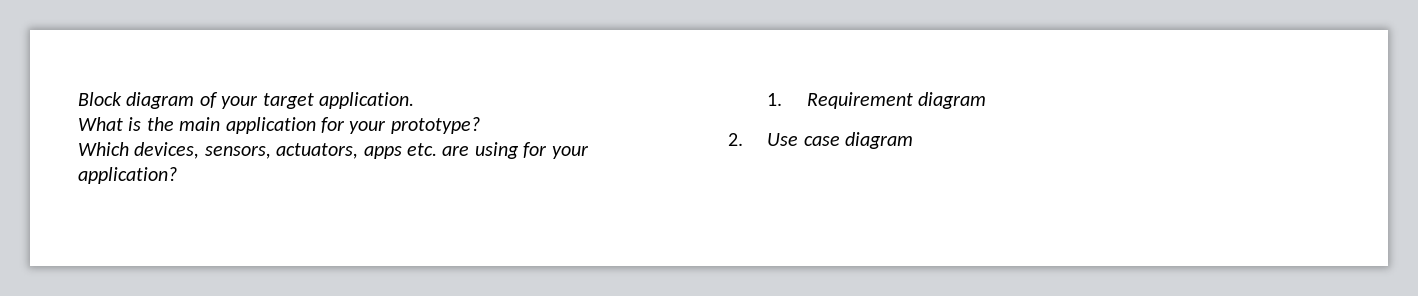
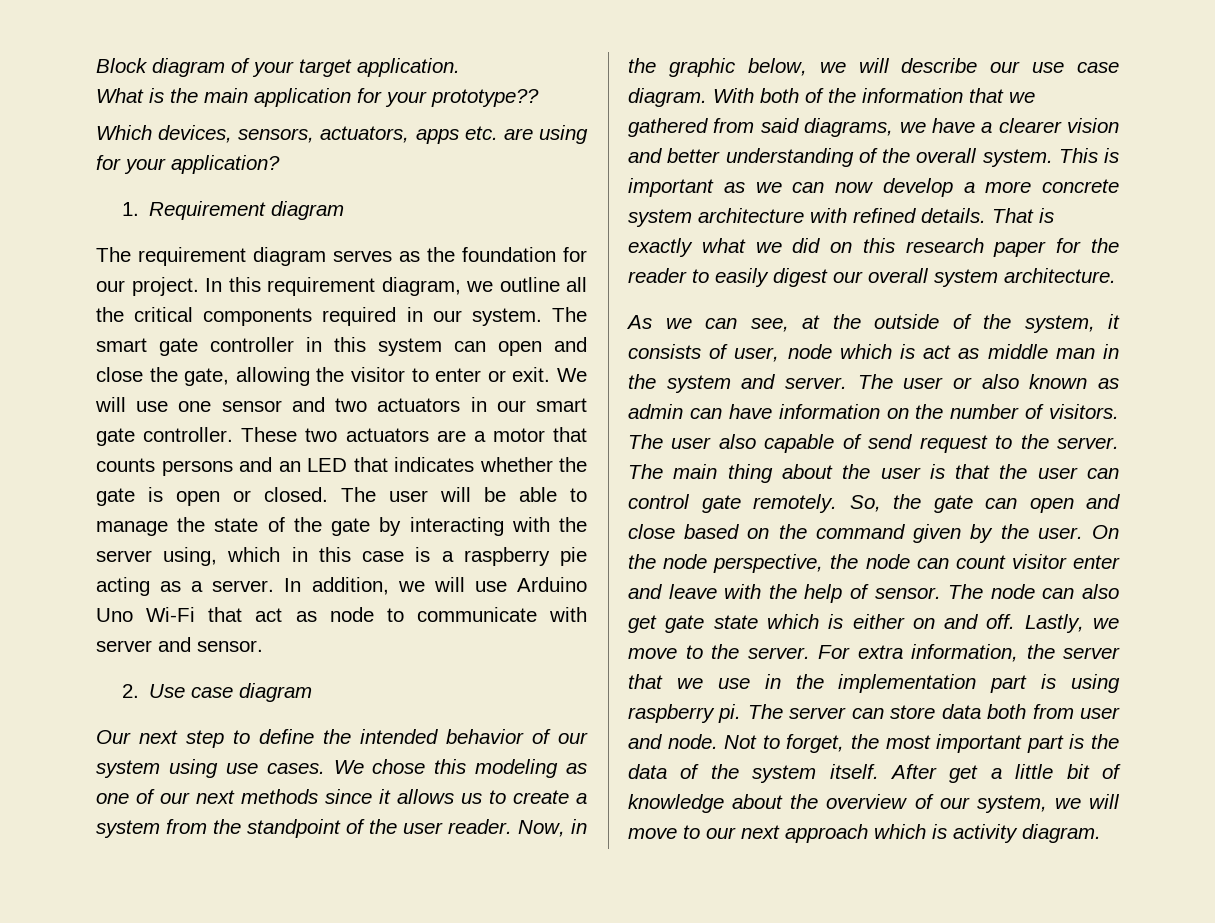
[390,117,480,134] prototype? -> [431,89,539,107] prototype??
[728,132,914,149] 2. Use case diagram -> [96,247,587,266] [96,277,587,296] [96,307,588,326] [96,337,587,356] [96,367,588,386] [95,397,587,412] [96,427,587,446] [96,457,587,476] [96,487,587,506] [96,517,587,536] [96,547,587,566] [96,577,587,596] [96,607,587,622] [96,637,263,652] [122,683,313,702] [96,729,588,748] [96,759,587,778] [96,789,587,804] [96,819,587,838] [628,58,1119,77] [628,88,1035,107] [628,118,1119,137] [628,148,1119,167] [628,178,1119,197] [628,208,1054,227] [628,238,1119,257] [628,268,1116,287] [626,314,1120,333] [628,344,1119,362] [628,374,1119,393] [628,404,1119,419] [628,434,1119,453] [628,464,1119,483] [628,494,1120,513] [628,524,1119,543] [628,554,1120,573] [628,584,1119,603] [628,614,1119,633] [628,644,1120,662] [628,674,1120,693] [628,704,1120,723] [628,734,1119,753] [628,764,1121,783] [628,794,1120,813] [628,824,1101,843] The requirement diagram serves as the foundation for our project. In this requirement diagram, we outline all the critical components required in our system. The smart gate controller in this system can open and close the gate, allowing the visitor to enter or exit. We will use one sensor and two actuators in our smart gate controller. These two actuators are a motor that counts persons and an LED that indicates whether the gate is open or closed. The user will be able to manage the state of the gate by interacting with the server using, which in this case is a raspberry pie acting as a server. In addition, we will use Arduino Uno Wi-Fi that act as node to communicate with server and sensor. // 2. Use case diagram // Our next step to define the intended behavior of our system using use cases. We chose this modeling as one of our next methods since it allows us to create a system from the standpoint of the user reader. Now, in the graphic below, we will describe our use case diagram. With both of the information that we gathered from said diagrams, we have a clearer vision and better understanding of the overall system. This is important as we can now develop a more concrete system architecture with refined details. That is exactly what we did on this research paper for the reader to easily digest our overall system architecture. // As we can see, at the outside of the system, it consists of user, node which is act as middle man in the system and server. The user or also known as admin can have information on the number of visitors. The user also capable of send request to the server. The main thing about the user is that the user can control gate remotely. So, the gate can open and close based on the command given by the user. On the node perspective, the node can count visitor enter and leave with the help of sensor. The node can also get gate state which is either on and off. Lastly, we move to the server. For extra information, the server that we use in the implementation part is using raspberry pi. The server can store data both from user and node. Not to forget, the most important part is the data of the system itself. After get a little bit of knowledge about the overview of our system, we will move to our next approach which is activity diagram.

